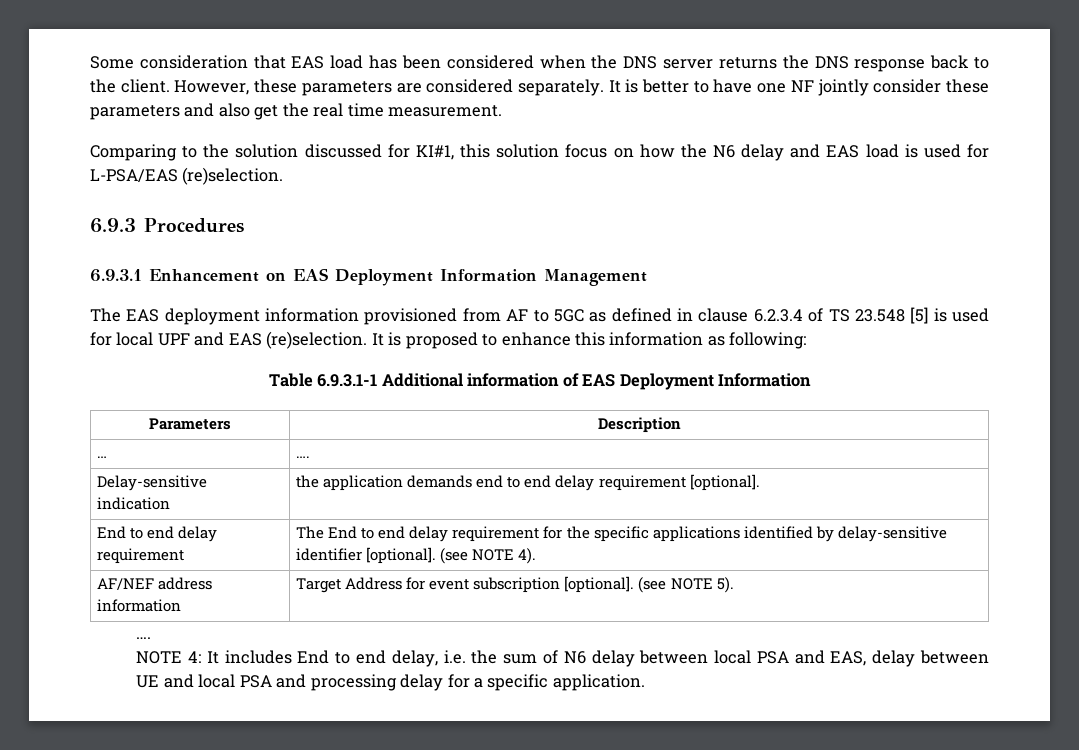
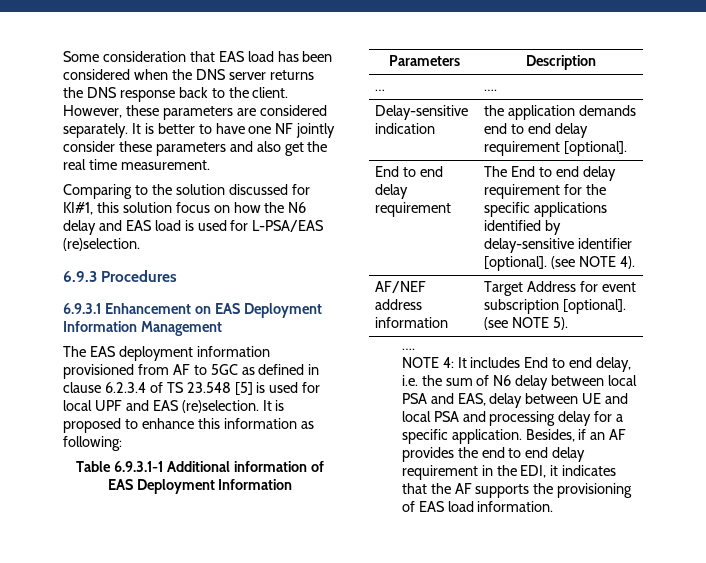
(645, 682) none -> [525,429,627,442] [401,447,586,462] [401,465,617,480] [401,483,633,498] [401,501,554,512] Besides, if an AF provides the end to end delay requirement in the EDI, it indicates that the AF supports the provisioning of EAS load information.

